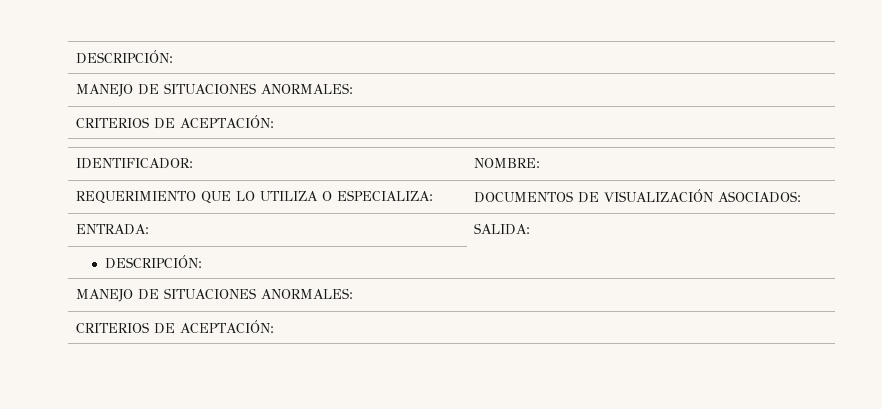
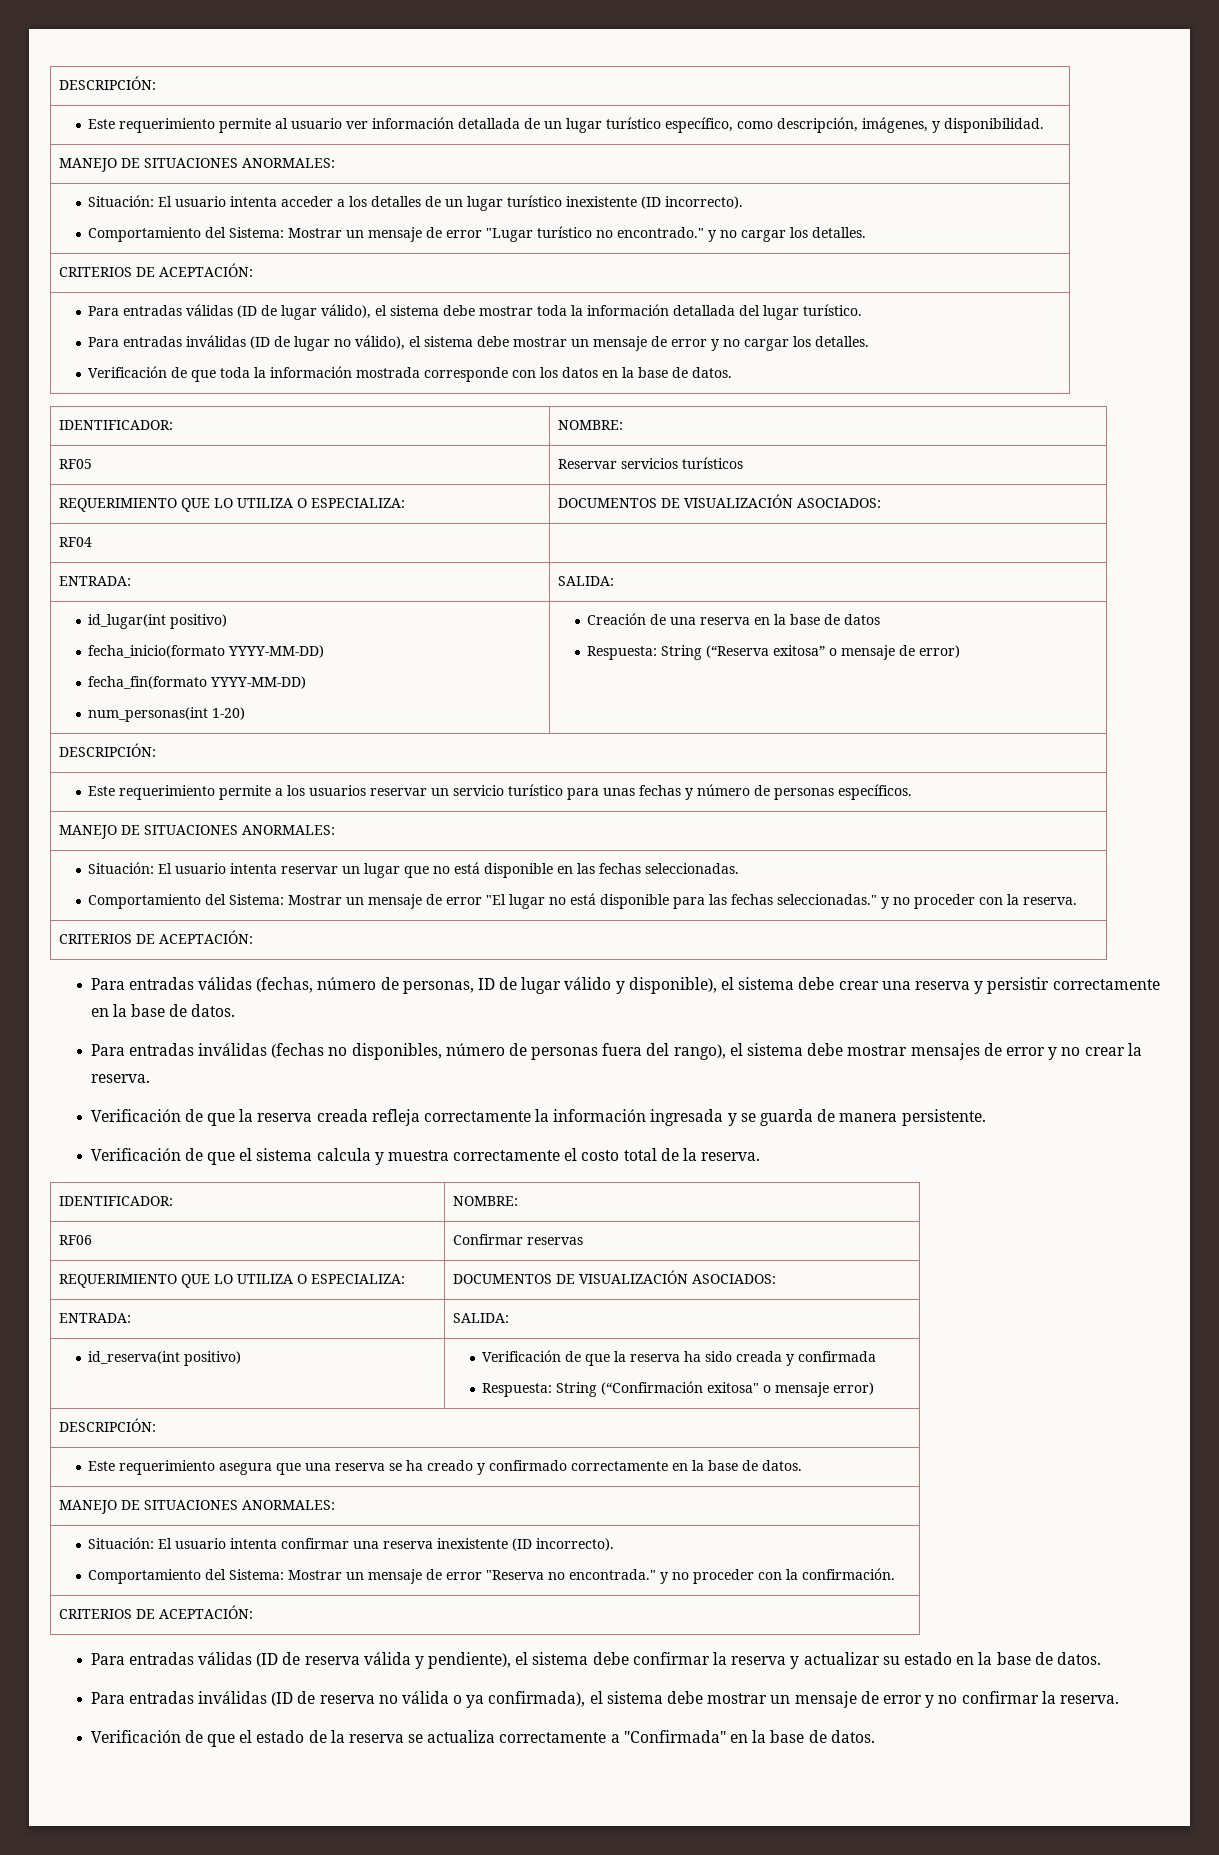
[75,50,173,64] [75,83,353,97] [75,115,274,129] [75,158,193,169] [473,158,540,168] DESCRIPCIÓN: // MANEJO DE SITUACIONES ANORMALES: // CRITERIOS DE ACEPTACIÓN: // IDENTIFICADOR: | NOMBRE: -> [58,76,156,90] [88,117,1045,133] [58,158,335,172] [88,195,744,211] [88,226,867,242] [58,263,253,277] [88,304,863,320] [88,335,870,351] [88,366,733,382] [58,420,173,430] [557,420,623,430] [58,459,92,469] [557,457,743,469] [58,498,405,512] [557,494,881,508] [58,537,92,547] [58,576,131,586] [557,576,614,586] [88,614,228,629] [88,645,325,658] [88,676,307,689] [88,707,246,722] [587,613,881,625] [587,645,961,660] [58,743,156,757] [88,784,913,800] [58,825,335,839] [88,862,740,878] [88,893,1078,909] [58,930,253,944] [90,977,1160,994] [90,1004,236,1017] [90,1043,1142,1060] [90,1074,150,1083] [90,1109,986,1126] [90,1148,761,1165] [58,1196,173,1206] [452,1196,518,1206] [58,1235,92,1245] [452,1234,583,1245] DESCRIPCIÓN: // Este requerimiento permite al usuario ver información detallada de un lugar turístico específico, como descripción, imágenes, y disponibilidad. // MANEJO DE SITUACIONES ANORMALES: // Situación: El usuario intenta acceder a los detalles de un lugar turístico inexistente (ID incorrecto). // Comportamiento del Sistema: Mostrar un mensaje de error "Lugar turístico no encontrado." y no cargar los detalles. // CRITERIOS DE ACEPTACIÓN: // Para entradas válidas (ID de lugar válido), el sistema debe mostrar toda la información detallada del lugar turístico. // Para entradas inválidas (ID de lugar no válido), el sistema debe mostrar un mensaje de error y no cargar los detalles. // Verificación de que toda la información mostrada corresponde con los datos en la base de datos. // IDENTIFICADOR: | NOMBRE: // RF05 | Reservar servicios turísticos // REQUERIMIENTO QUE LO UTILIZA O ESPECIALIZA: | DOCUMENTOS DE VISUALIZACIÓN ASOCIADOS: // RF04 | // ENTRADA: | SALIDA: // id_lugar(int positivo) // fecha_inicio(formato YYYY-MM-DD) // fecha_fin(formato YYYY-MM-DD) // num_personas(int 1-20) | Creación de una reserva en la base de datos // Respuesta: String (“Reserva exitosa” o mensaje de error) // DESCRIPCIÓN: // Este requerimiento permite a los usuarios reservar un servicio turístico para unas fechas y número de personas específicos. // MANEJO DE SITUACIONES ANORMALES: // Situación: El usuario intenta reservar un lugar que no está disponible en las fechas seleccionadas. // Comportamiento del Sistema: Mostrar un mensaje de error "El lugar no está disponible para las fechas seleccionadas." y no proceder con la reserva. // CRITERIOS DE ACEPTACIÓN: // Para entradas válidas (fechas, número de personas, ID de lugar válido y disponible), el sistema debe crear una reserva y persistir correctamente en la base de datos. // Para entradas inválidas (fechas no disponibles, número de personas fuera del rango), el sistema debe mostrar mensajes de error y no crear la reserva. // Verificación de que la reserva creada refleja correctamente la información ingresada y se guarda de manera persistente. // Verificación de que el sistema calcula y muestra correctamente el costo total de la reserva. // IDENTIFICADOR: | NOMBRE: // RF06 | Confirmar reservas
[104,255,202,269] [75,288,353,302] [75,320,274,334] DESCRIPCIÓN: // MANEJO DE SITUACIONES ANORMALES: // CRITERIOS DE ACEPTACIÓN: -> [88,1351,242,1366] [482,1350,877,1366] [482,1381,875,1397] [58,1418,156,1432] [88,1460,803,1475] [58,1500,335,1514] [88,1537,615,1551] [88,1568,896,1584] [58,1605,253,1619] [90,1652,1101,1669] [90,1691,1119,1708] [90,1730,875,1747] id_reserva(int positivo) | Verificación de que la reserva ha sido creada y confirmada // Respuesta: String (“Confirmación exitosa" o mensaje error) // DESCRIPCIÓN: // Este requerimiento asegura que una reserva se ha creado y confirmado correctamente en la base de datos. // MANEJO DE SITUACIONES ANORMALES: // Situación: El usuario intenta confirmar una reserva inexistente (ID incorrecto). // Comportamiento del Sistema: Mostrar un mensaje de error "Reserva no encontrada." y no proceder con la confirmación. // CRITERIOS DE ACEPTACIÓN: // Para entradas válidas (ID de reserva válida y pendiente), el sistema debe confirmar la reserva y actualizar su estado en la base de datos. // Para entradas inválidas (ID de reserva no válida o ya confirmada), el sistema debe mostrar un mensaje de error y no confirmar la reserva. // Verificación de que el estado de la reserva se actualiza correctamente a "Confirmada" en la base de datos.

